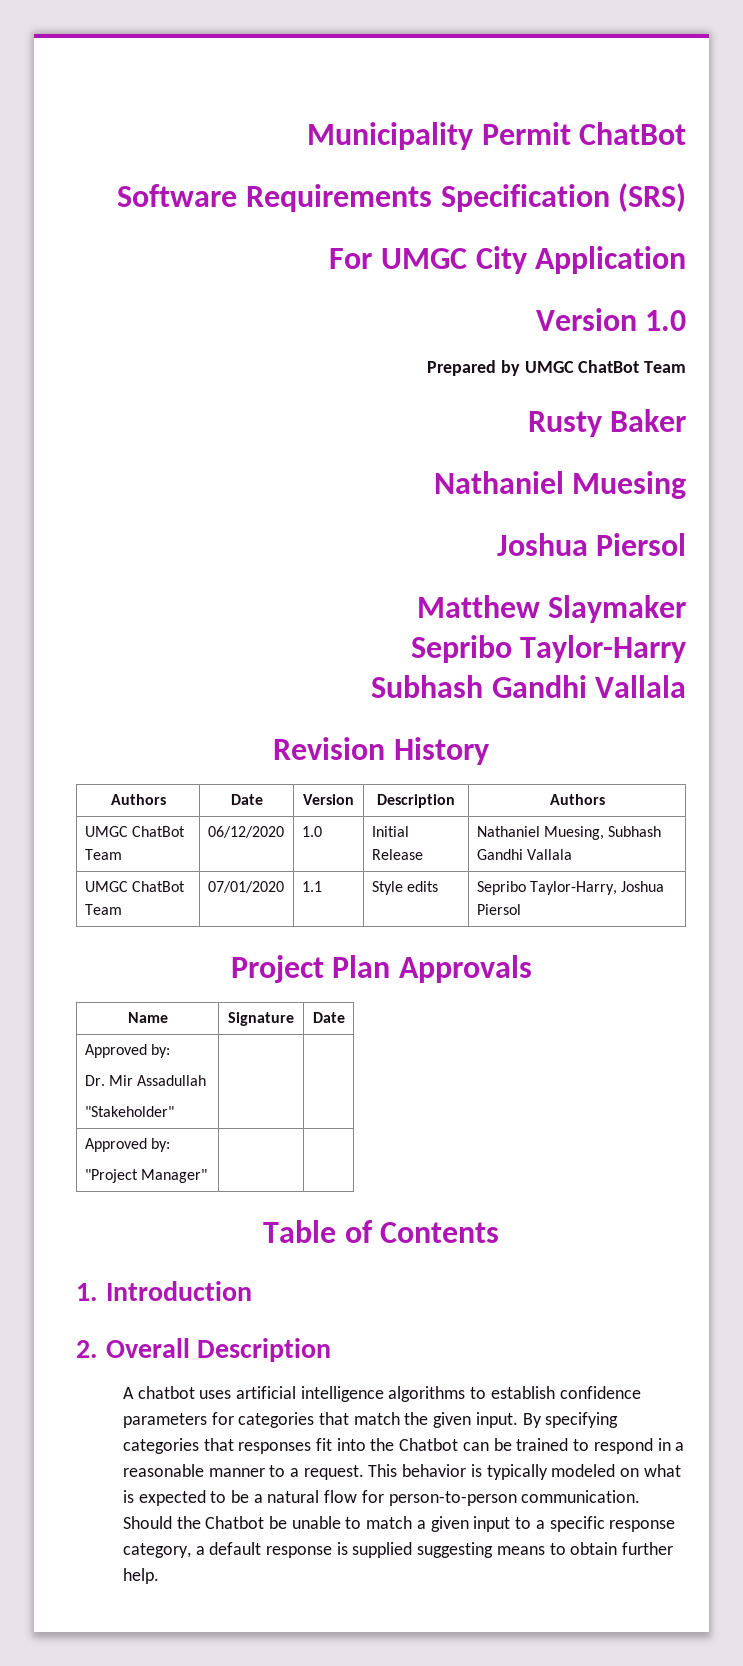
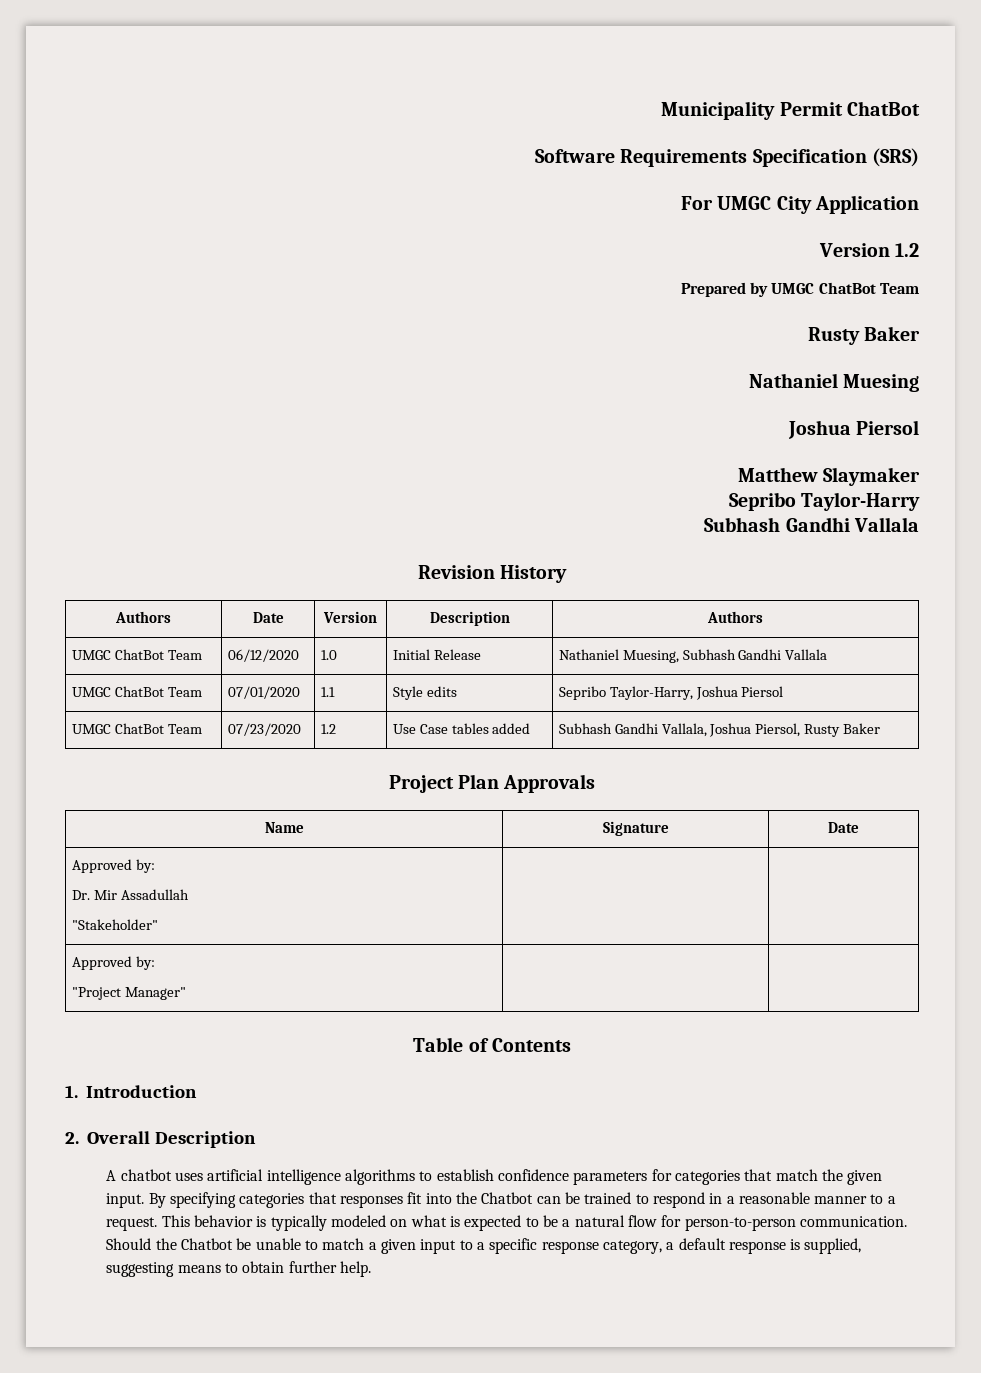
[645,310,686,331] 1.0 -> [895,243,919,257] 1.2
(521, 909) none -> [71,723,202,734] [227,723,301,736] [320,724,336,734] [392,723,531,734] [558,723,881,737] // UMGC ChatBot Team | 07/23/2020 | 1.2 | Use Case tables added | Subhash Gandhi Vallala, Joshua Piersol, Rusty Baker
[352,1542,413,1558] supplied -> [804,1238,862,1254] supplied,

